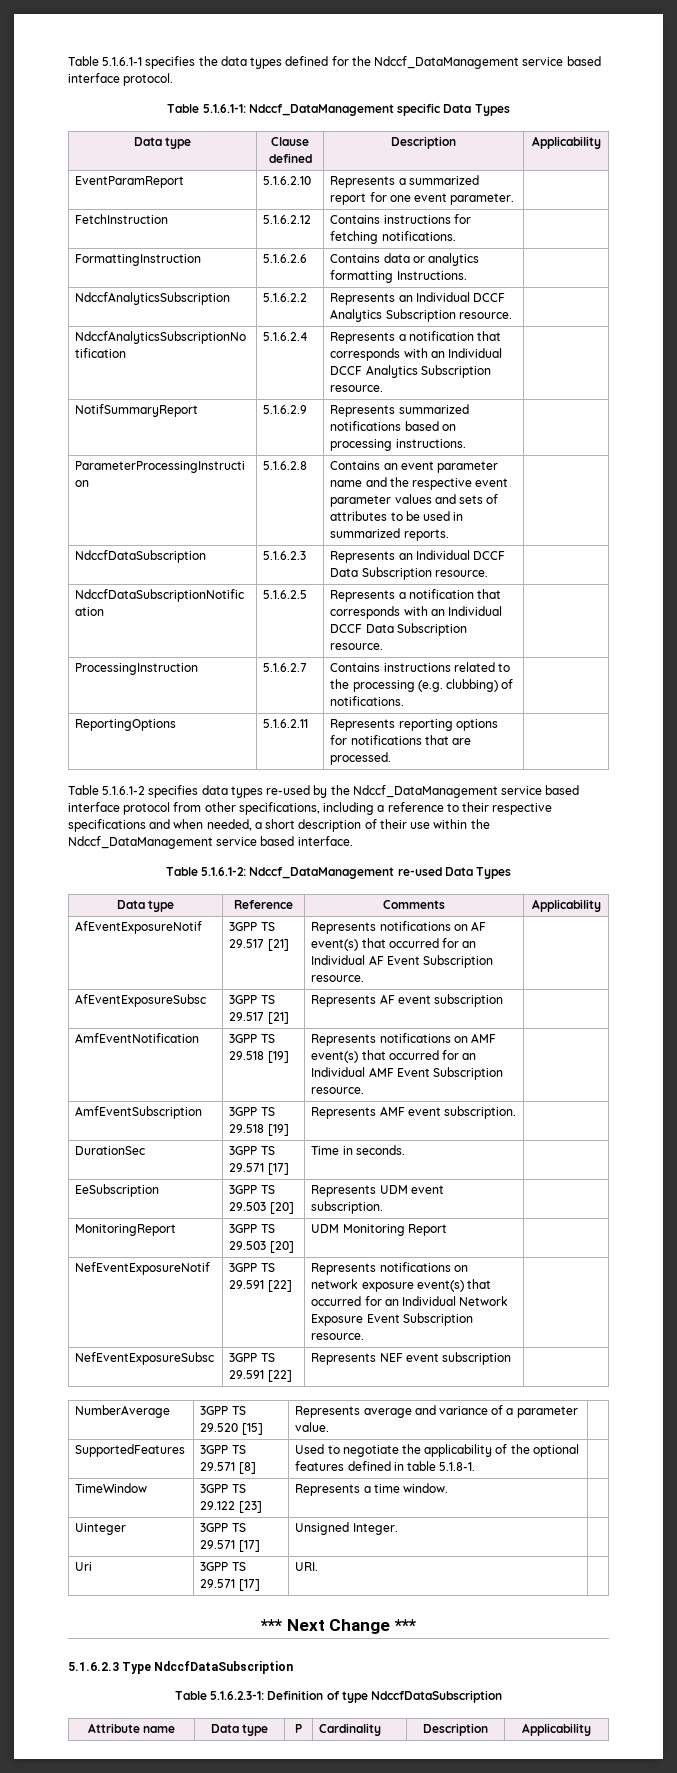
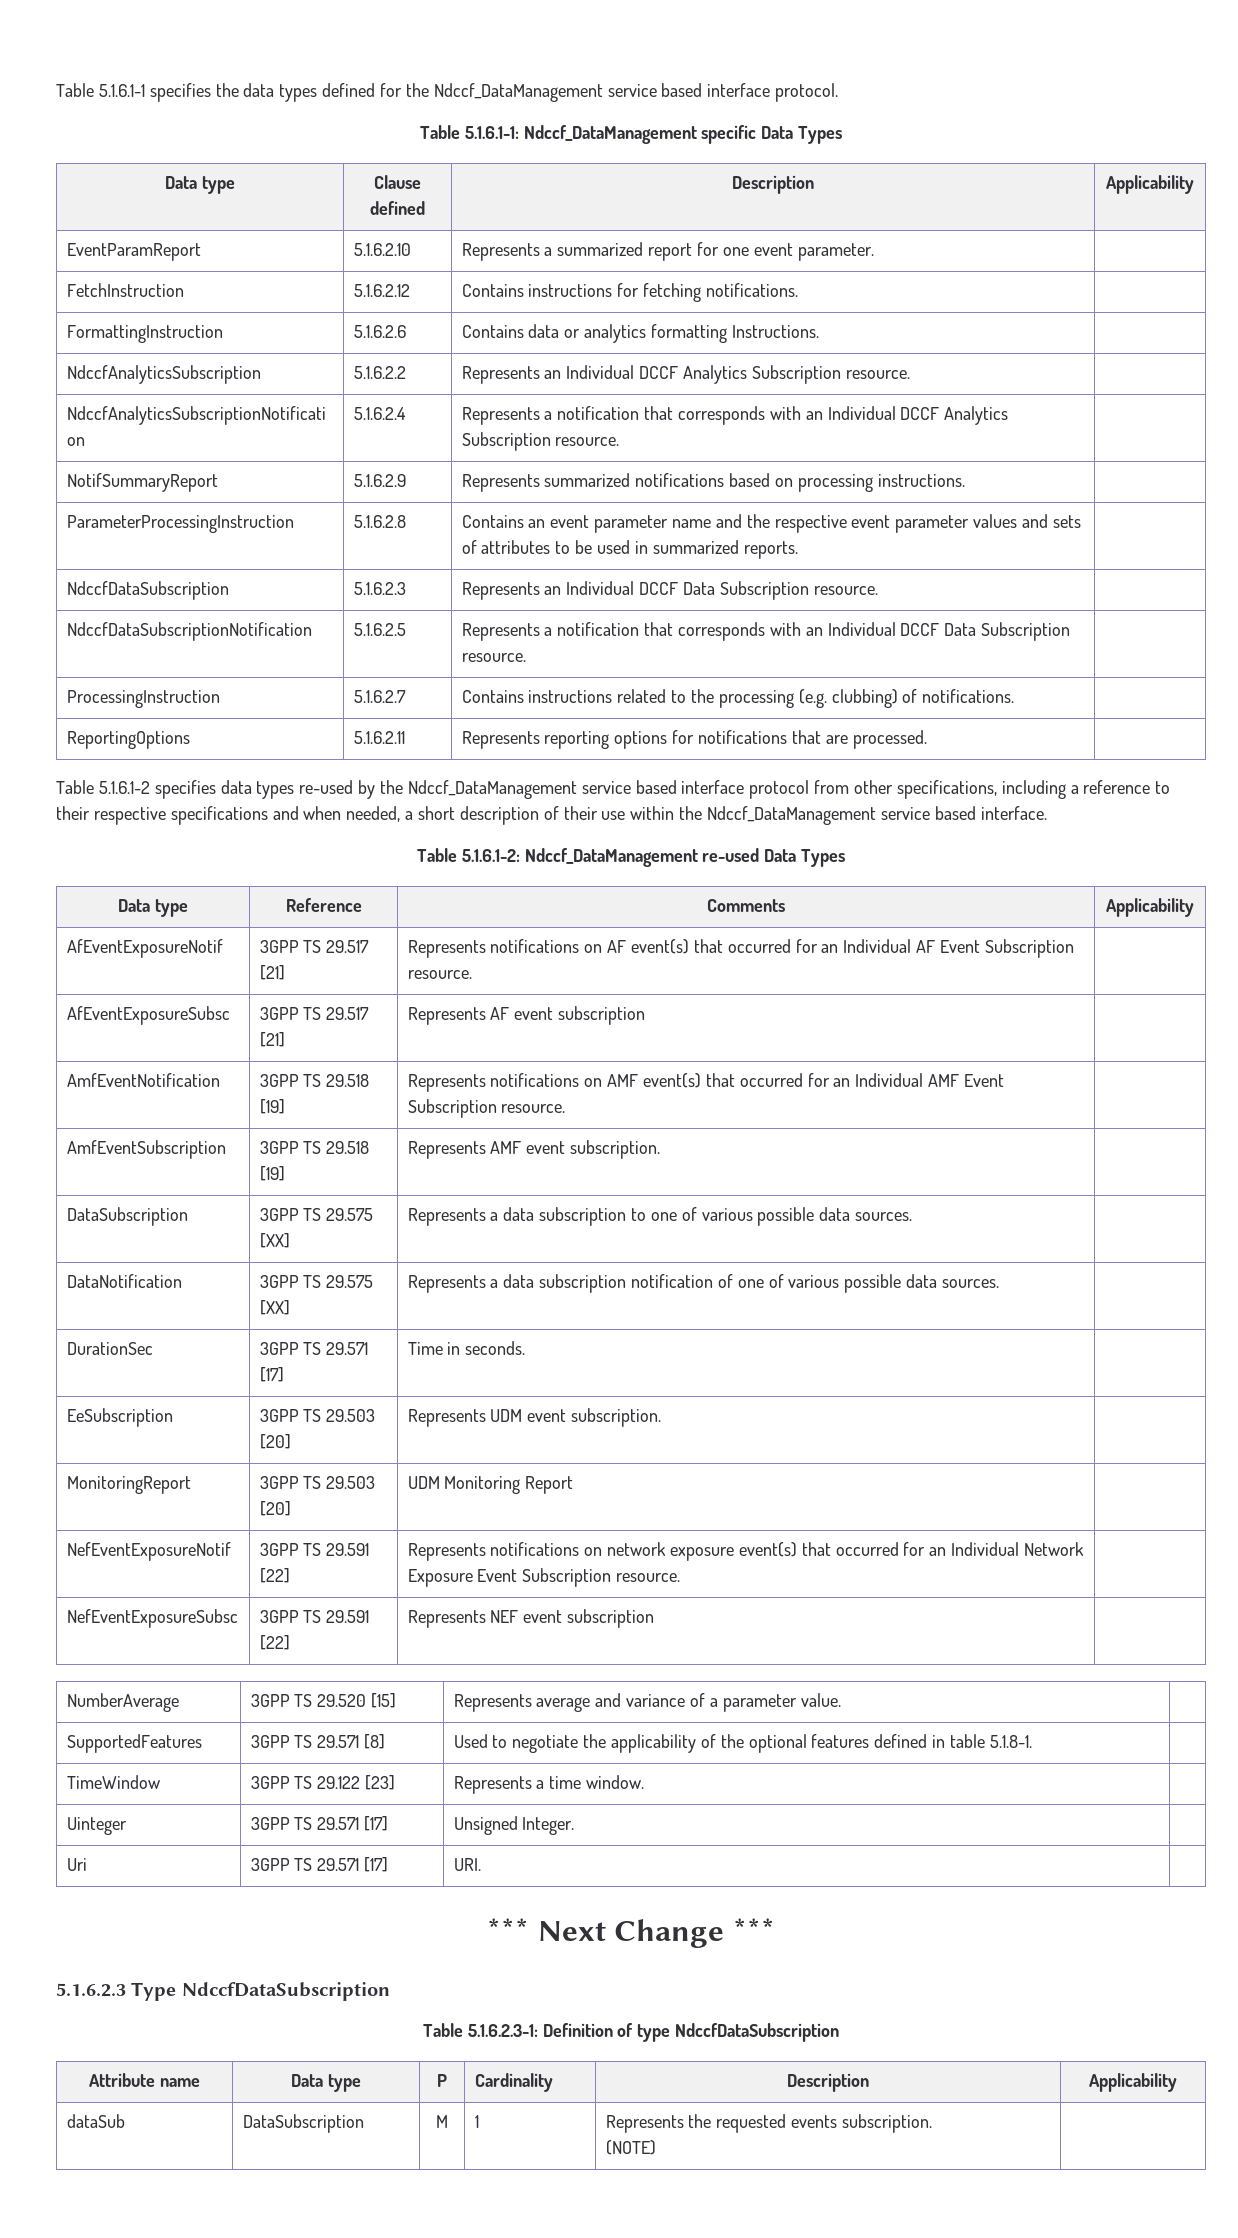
(516, 1112) none -> [66,1207,188,1226] [259,1208,374,1221] [259,1233,290,1248] [407,1207,913,1226] [66,1274,182,1288] [259,1275,374,1288] [259,1300,290,1315] [407,1274,1000,1293] // DataSubscription | 3GPP TS 29.575 [XX] | Represents a data subscription to one of various possible data sources. | // DataNotification | 3GPP TS 29.575 [XX] | Represents a data subscription notification of one of various possible data sources. |
(591, 1729) none -> [66,2114,125,2128] [242,2114,364,2133] [436,2115,448,2128] [474,2115,479,2128] [605,2114,932,2133] [605,2140,656,2155] // dataSub | DataSubscription | M | 1 | Represents the requested events subscription. // (NOTE) |

